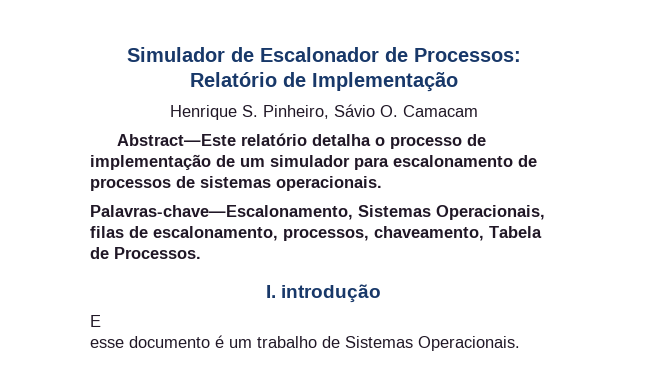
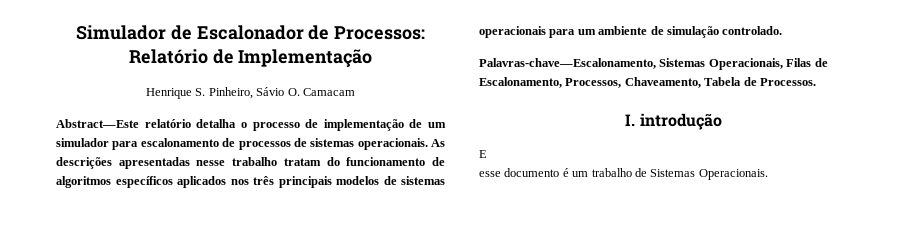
[90,205,545,220] [90,226,484,241] // Palavras-chave—Escalonamento, Sistemas Operacionais, filas de escalonamento, processos, chaveamento, -> [431,139,445,147] [56,157,446,169] [56,176,445,188] [479,26,783,38] [479,58,828,70] [479,77,701,88] As descrições apresentadas nesse trabalho tratam do funcionamento de algoritmos específicos aplicados nos três principais modelos de sistemas operacionais para um ambiente de simulação controlado. // Palavras-chave—Escalonamento, Sistemas Operacionais, Filas de Escalonamento, Processos, Chaveamento,

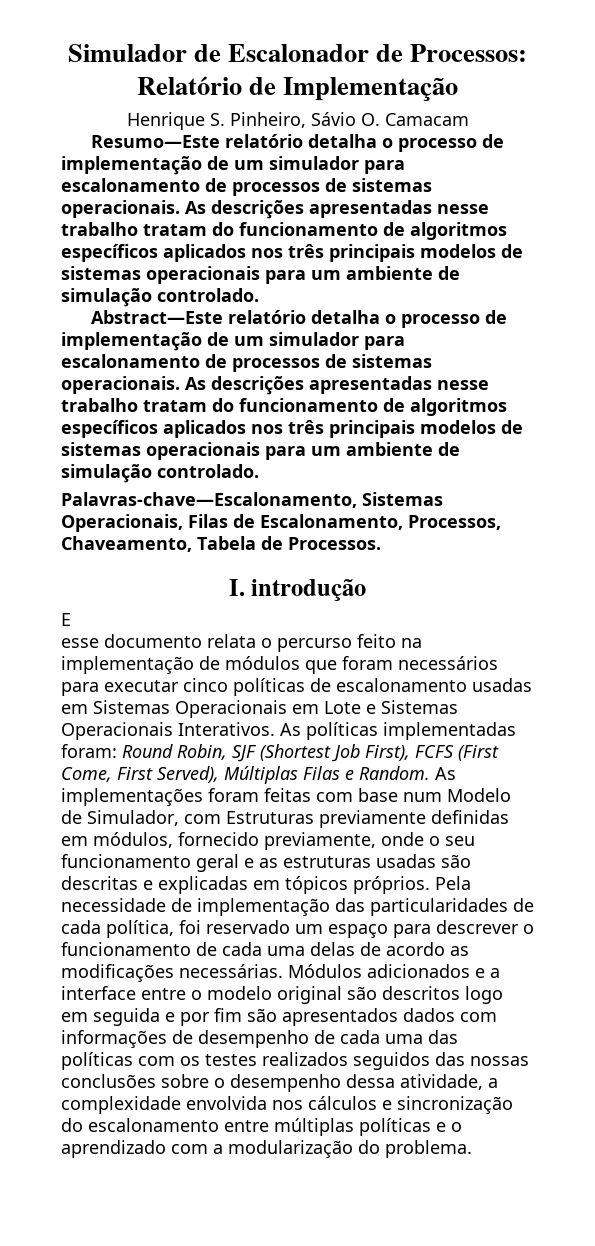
(355, 92) none -> [91,134,505,152] [61,156,405,175] [61,178,432,196] [61,200,489,219] [61,222,507,240] [61,244,523,262] [61,266,460,284] [61,288,259,307] // Resumo—Este relatório detalha o processo de implementação de um simulador para escalonamento de processos de sistemas operacionais. As descrições apresentadas nesse trabalho tratam do funcionamento de algoritmos específicos aplicados nos três principais modelos de sistemas operacionais para um ambiente de simulação controlado.
[562,168,768,180] é um trabalho de Sistemas Operacionais. -> [207,634,422,652] [61,656,498,674] [61,678,532,696] [61,700,458,718] [61,722,516,740] [61,744,499,762] [61,766,456,784] [61,788,511,806] [61,810,509,828] [61,832,475,850] [61,854,471,872] [61,876,471,894] [61,898,534,916] [61,920,534,938] [61,942,469,956] [61,964,500,982] [61,986,503,1004] [61,1008,497,1026] [61,1030,458,1048] [61,1052,529,1070] [61,1074,498,1092] [61,1096,513,1114] [61,1118,462,1136] [61,1140,472,1158] relata o percurso feito na implementação de módulos que foram necessários para executar cinco políticas de escalonamento usadas em Sistemas Operacionais em Lote e Sistemas Operacionais Interativos. As políticas implementadas foram: Round Robin, SJF (Shortest Job First), FCFS (First Come, First Served), Múltiplas Filas e Random. As implementações foram feitas com base num Modelo de Simulador, com Estruturas previamente definidas em módulos, fornecido previamente, onde o seu funcionamento geral e as estruturas usadas são descritas e explicadas em tópicos próprios. Pela necessidade de implementação das particularidades de cada política, foi reservado um espaço para descrever o funcionamento de cada uma delas de acordo as modificações necessárias. Módulos adicionados e a interface entre o modelo original são descritos logo em seguida e por fim são apresentados dados com informações de desempenho de cada uma das políticas com os testes realizados seguidos das nossas conclusões sobre o desempenho dessa atividade, a complexidade envolvida nos cálculos e sincronização do escalonamento entre múltiplas políticas e o aprendizado com a modularização do problema.

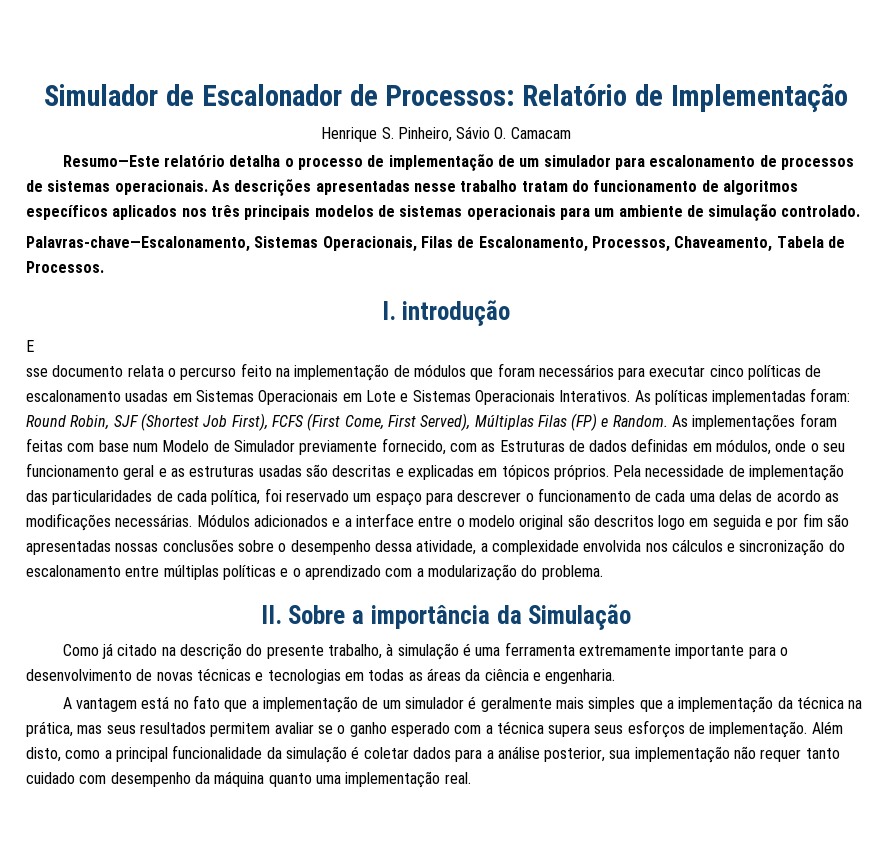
[91,310,508,328] [61,332,405,351] [61,354,432,372] [61,376,489,395] [61,398,507,416] [61,420,523,438] [61,442,460,460] [61,464,259,483] // Abstract—Este relatório detalha o processo de implementação de um simulador para escalonamento de processos de sistemas operacionais. As descrições apresentadas nesse trabalho tratam do funcionamento de algoritmos específicos aplicados nos três principais modelos de sistemas operacionais para um ambiente de simulação controlado. -> (861, 211) none
[61,638,99,648] esse -> [26,368,48,377] sse
(340, 773) none -> [571,413,598,431] (FP)
[87,810,426,828] Simulador, com Estruturas previamente -> [233,438,628,455] Simulador previamente fornecido, com as Estruturas de dados
[178,832,376,850] fornecido previamente, -> (772, 447) none
[282,1008,497,1026] [61,1030,458,1048] [61,1052,465,1070] apresentados dados com informações de desempenho de cada uma das políticas com os testes realizados seguidos das -> [26,540,111,555] apresentadas
(472, 1149) none -> [260,604,632,630] [62,642,788,660] [26,668,616,684] [62,695,863,713] [26,720,843,738] [26,745,840,763] [26,771,471,788] // II. Sobre a importância da Simulação // Como já citado na descrição do presente trabalho, à simulação é uma ferramenta extremamente importante para o desenvolvimento de novas técnicas e tecnologias em todas as áreas da ciência e engenharia. // A vantagem está no fato que a implementação de um simulador é geralmente mais simples que a implementação da técnica na prática, mas seus resultados permitem avaliar se o ganho esperado com a técnica supera seus esforços de implementação. Além disto, como a principal funcionalidade da simulação é coletar dados para a análise posterior, sua implementação não requer tanto cuidado com desempenho da máquina quanto uma implementação real.

